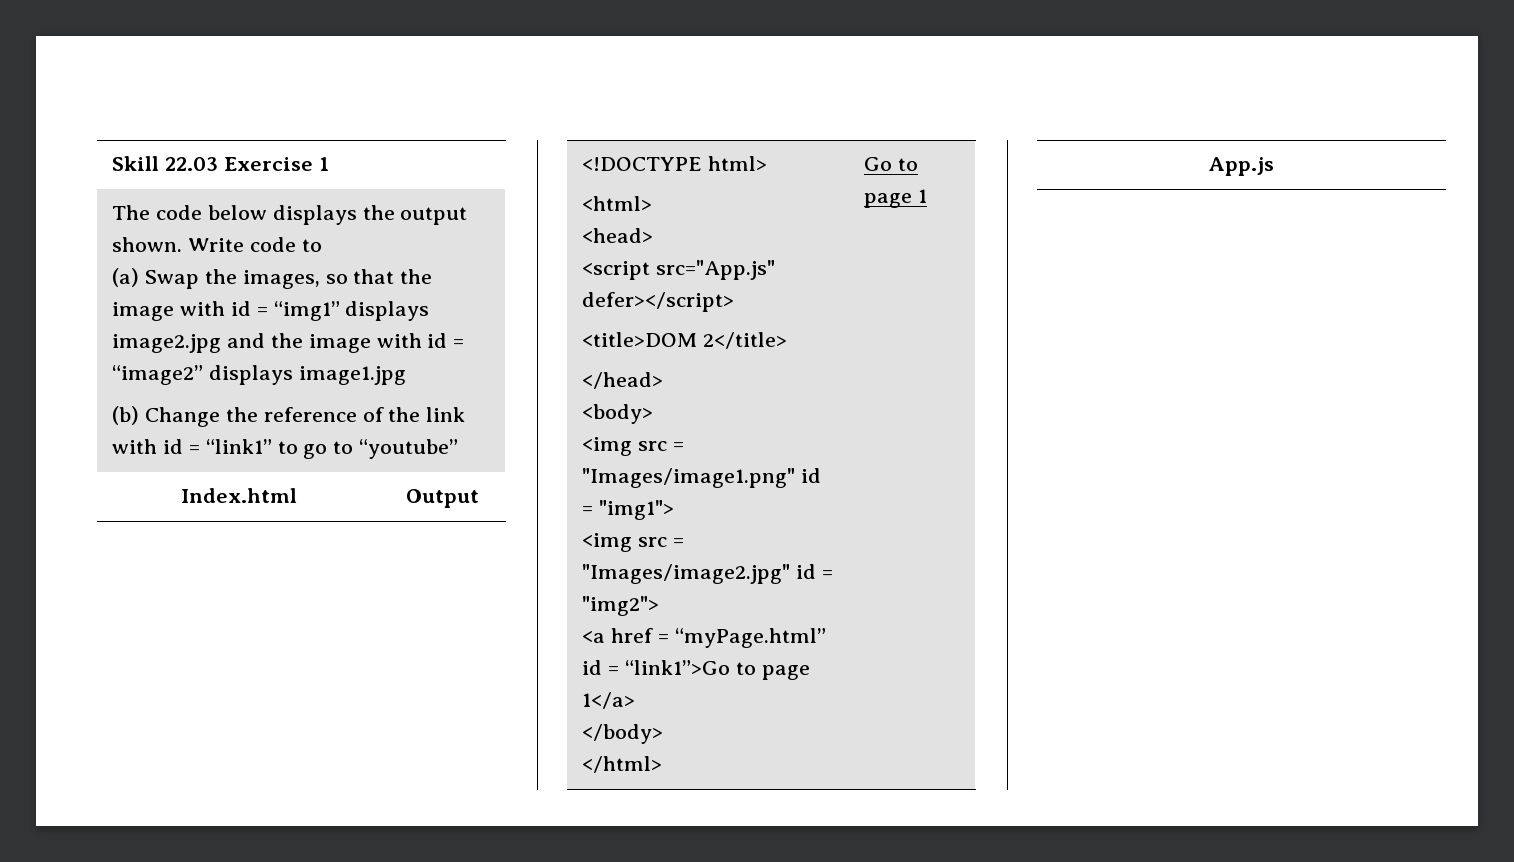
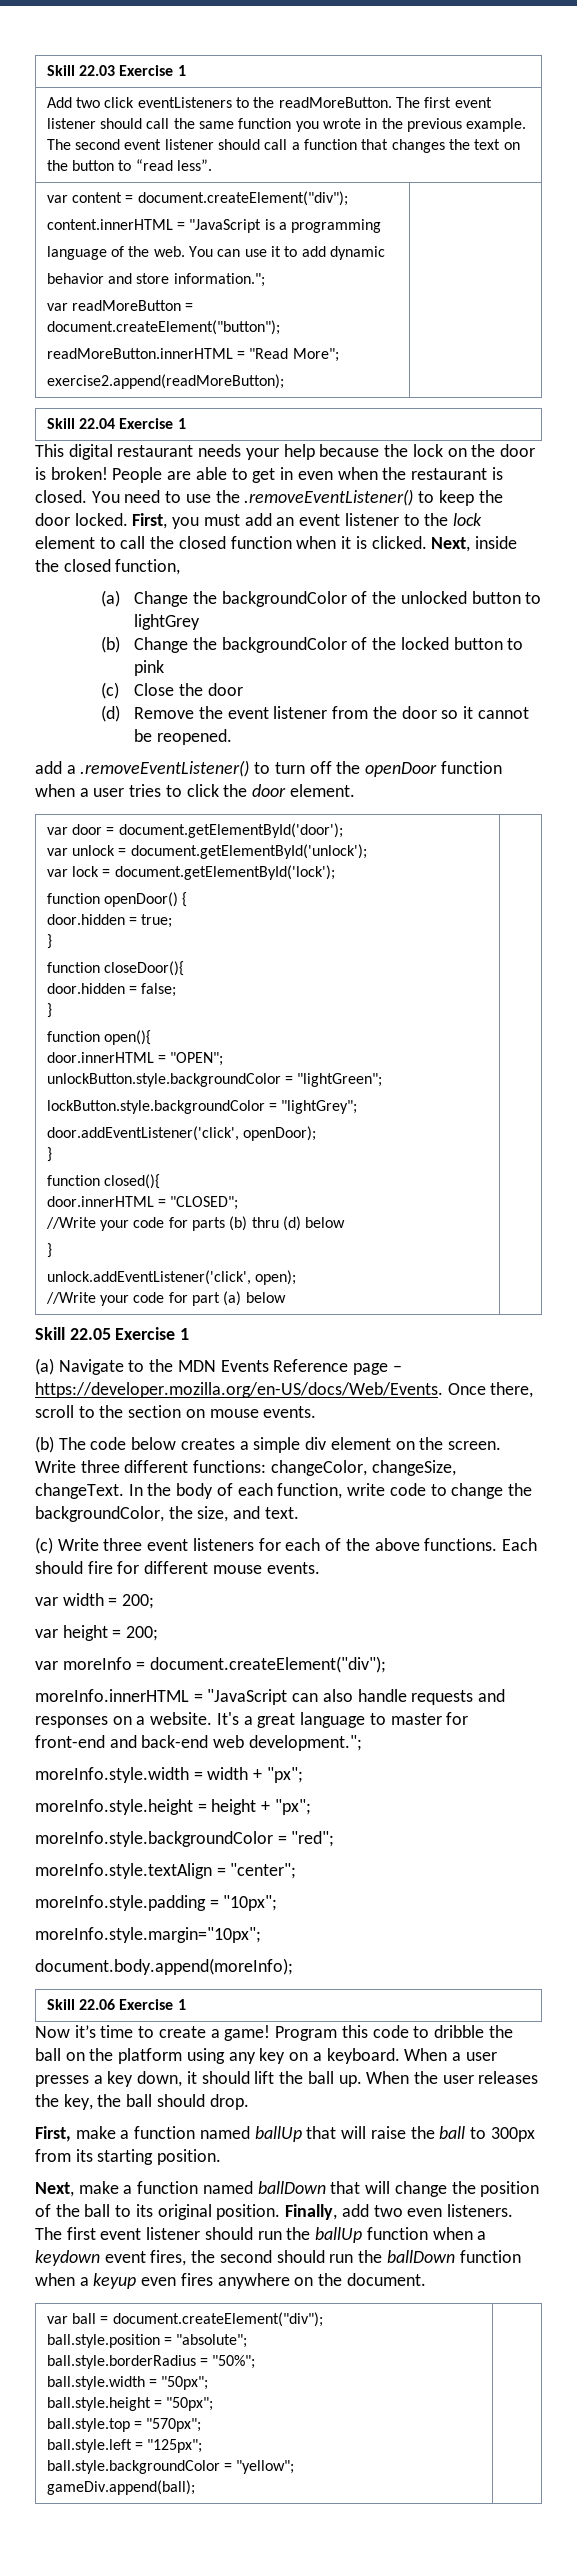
[112,205,468,225] [112,237,322,252] [112,268,433,289] [112,301,430,321] [112,333,465,353] [112,365,407,385] [112,406,466,427] [112,439,459,459] [180,488,297,503] [406,489,479,508] [582,156,768,171] [582,196,653,211] [582,228,654,243] [582,260,776,280] [582,292,735,312] [582,332,788,349] [582,372,664,389] [582,404,654,424] [582,437,685,456] [582,468,822,488] [582,500,675,520] [582,533,685,552] [582,564,834,584] [582,596,660,616] [582,628,826,648] [582,660,810,680] [582,692,636,709] [582,724,664,744] [582,756,663,773] [864,157,919,171] [864,189,928,208] [1209,157,1274,176] The code below displays the output shown. Write code to // (a) Swap the images, so that the image with id = “img1” displays image2.jpg and the image with id = “image2” displays image1.jpg // (b) Change the reference of the link with id = “link1” to go to “youtube” // Index.html | Output // <!DOCTYPE html> // <html> // <head> // <script src="App.js" defer></script> // <title>DOM 2</title> // </head> // <body> // <img src = "Images/image1.png" id = "img1"> // <img src = "Images/image2.jpg" id = "img2"> // <a href = “myPage.html” id = “link1”>Go to page 1</a> // </body> // </html> | Go to page 1 // App.js -> [46,97,492,108] [46,118,527,132] [46,139,520,153] [46,159,213,171] [46,191,348,206] [46,219,382,233] [46,246,385,260] [46,273,265,287] [46,300,194,311] [46,320,280,335] [46,348,339,362] [46,374,284,389] [46,418,186,429] [35,444,535,460] [35,467,503,483] [35,489,503,506] [35,513,482,529] [35,536,517,552] [35,559,181,575] [101,590,542,607] [134,614,201,630] [101,636,524,653] [134,660,165,676] [101,682,243,699] [101,705,529,722] [134,729,232,745] [35,760,502,777] [35,784,355,797] [46,823,343,838] [46,844,367,859] [46,865,335,880] [46,892,188,907] [46,914,173,928] [46,934,52,949] [46,961,185,976] [46,983,177,997] [46,1003,52,1018] [46,1030,152,1045] [46,1052,224,1066] [46,1073,383,1087] [46,1100,358,1114] [46,1126,317,1141] [46,1147,52,1162] [46,1174,161,1189] [46,1196,239,1210] [45,1216,346,1231] [46,1243,52,1258] [46,1270,297,1285] [45,1291,286,1306] [35,1327,190,1340] [35,1358,402,1375] [35,1382,534,1398] [35,1405,317,1418] [35,1436,501,1453] [35,1460,456,1476] [35,1483,532,1499] [35,1506,299,1522] [35,1537,537,1554] [35,1561,320,1574] [35,1593,155,1609] [35,1625,159,1641] [35,1656,387,1673] [35,1689,506,1705] [35,1712,469,1728] [35,1735,362,1751] [35,1767,303,1783] [35,1799,311,1815] [35,1831,335,1847] [35,1863,297,1879] [35,1895,278,1911] [35,1927,261,1943] [35,1958,293,1975] [46,1999,186,2010] [35,2025,513,2041] [35,2048,497,2064] [35,2071,539,2087] [35,2094,249,2110] [35,2126,535,2142] [35,2149,222,2165] [35,2181,540,2197] [35,2204,513,2220] [35,2227,487,2243] [35,2250,521,2266] [35,2273,426,2289] [46,2312,323,2327] [46,2334,248,2348] [46,2355,256,2369] [46,2376,209,2390] [46,2397,214,2411] [46,2418,202,2432] [46,2439,203,2453] [46,2460,295,2474] [46,2480,195,2495] Add two click eventListeners to the readMoreButton. The first event listener should call the same function you wrote in the previous example. The second event listener should call a function that changes the text on the button to “read less”. // var content = document.createElement("div"); // content.innerHTML = "JavaScript is a programming // language of the web. You can use it to add dynamic // behavior and store information."; // var readMoreButton = document.createElement("button"); // readMoreButton.innerHTML = "Read More"; // exercise2.append(readMoreButton); | // Skill 22.04 Exercise 1 // This digital restaurant needs your help because the lock on the door is broken! People are able to get in even when the restaurant is closed. You need to use the .removeEventListener() to keep the door locked. First, you must add an event listener to the lock element to call the closed function when it is clicked. Next, inside the closed function, // (a) Change the backgroundColor of the unlocked button to lightGrey // (b) Change the backgroundColor of the locked button to pink // (c) Close the door // (d) Remove the event listener from the door so it cannot be reopened. // add a .removeEventListener() to turn off the openDoor function when a user tries to click the door element. // var door = document.getElementById('door'); // var unlock = document.getElementById('unlock'); // var lock = document.getElementById('lock'); // function openDoor() { // door.hidden = true; // } // function closeDoor(){ // door.hidden = false; // } // function open(){ // door.innerHTML = "OPEN"; // unlockButton.style.backgroundColor = "lightGreen"; // lockButton.style.backgroundColor = "lightGrey"; // door.addEventListener('click', openDoor); // } // function closed(){ // door.innerHTML = "CLOSED"; // //Write your code for parts (b) thru (d) below // } // unlock.addEventListener('click', open); // //Write your code for part (a) below | // Skill 22.05 Exercise 1 // (a) Navigate to the MDN Events Reference page – https://developer.mozilla.org/en-US/docs/Web/Events. Once there, scroll to the section on mouse events. // (b) The code below creates a simple div element on the screen. Write three different functions: changeColor, changeSize, changeText. In the body of each function, write code to change the backgroundColor, the size, and text. // (c) Write three event listeners for each of the above functions. Each should fire for different mouse events. // var width = 200; // var height = 200; // var moreInfo = document.createElement("div"); // moreInfo.innerHTML = "JavaScript can also handle requests and responses on a website. It's a great language to master for front-end and back-end web development."; // moreInfo.style.width = width + "px"; // moreInfo.style.height = height + "px"; // moreInfo.style.backgroundColor = "red"; // moreInfo.style.textAlign = "center"; // moreInfo.style.padding = "10px"; // moreInfo.style.margin="10px"; // document.body.append(moreInfo); // Skill 22.06 Exercise 1 // Now it’s time to create a game! Program this code to dribble the ball on the platform using any key on a keyboard. When a user presses a key down, it should lift the ball up. When the user releases the key, the ball should drop. // First, make a function named ballUp that will raise the ball to 300px from its starting position. // Next, make a function named ballDown that will change the position of the ball to its original position. Finally, add two even listeners. The first event listener should run the ballUp function when a keydown event fires, the second should run the ballDown function when a keyup even fires anywhere on the document. // var ball = document.createElement("div"); // ball.style.position = "absolute"; // ball.style.borderRadius = "50%"; // ball.style.width = "50px"; // ball.style.height = "50px"; // ball.style.top = "570px"; // ball.style.left = "125px"; // ball.style.backgroundColor = "yellow"; // gameDiv.append(ball); |

